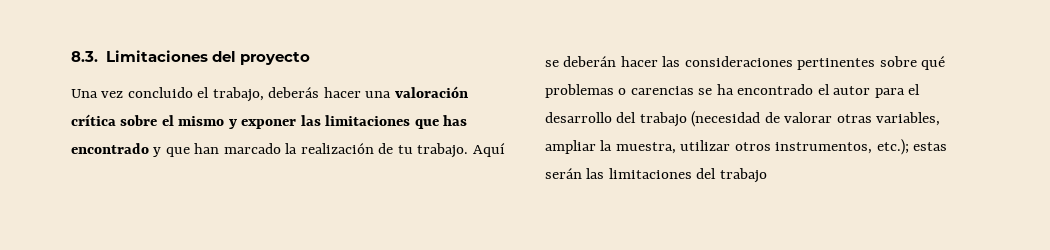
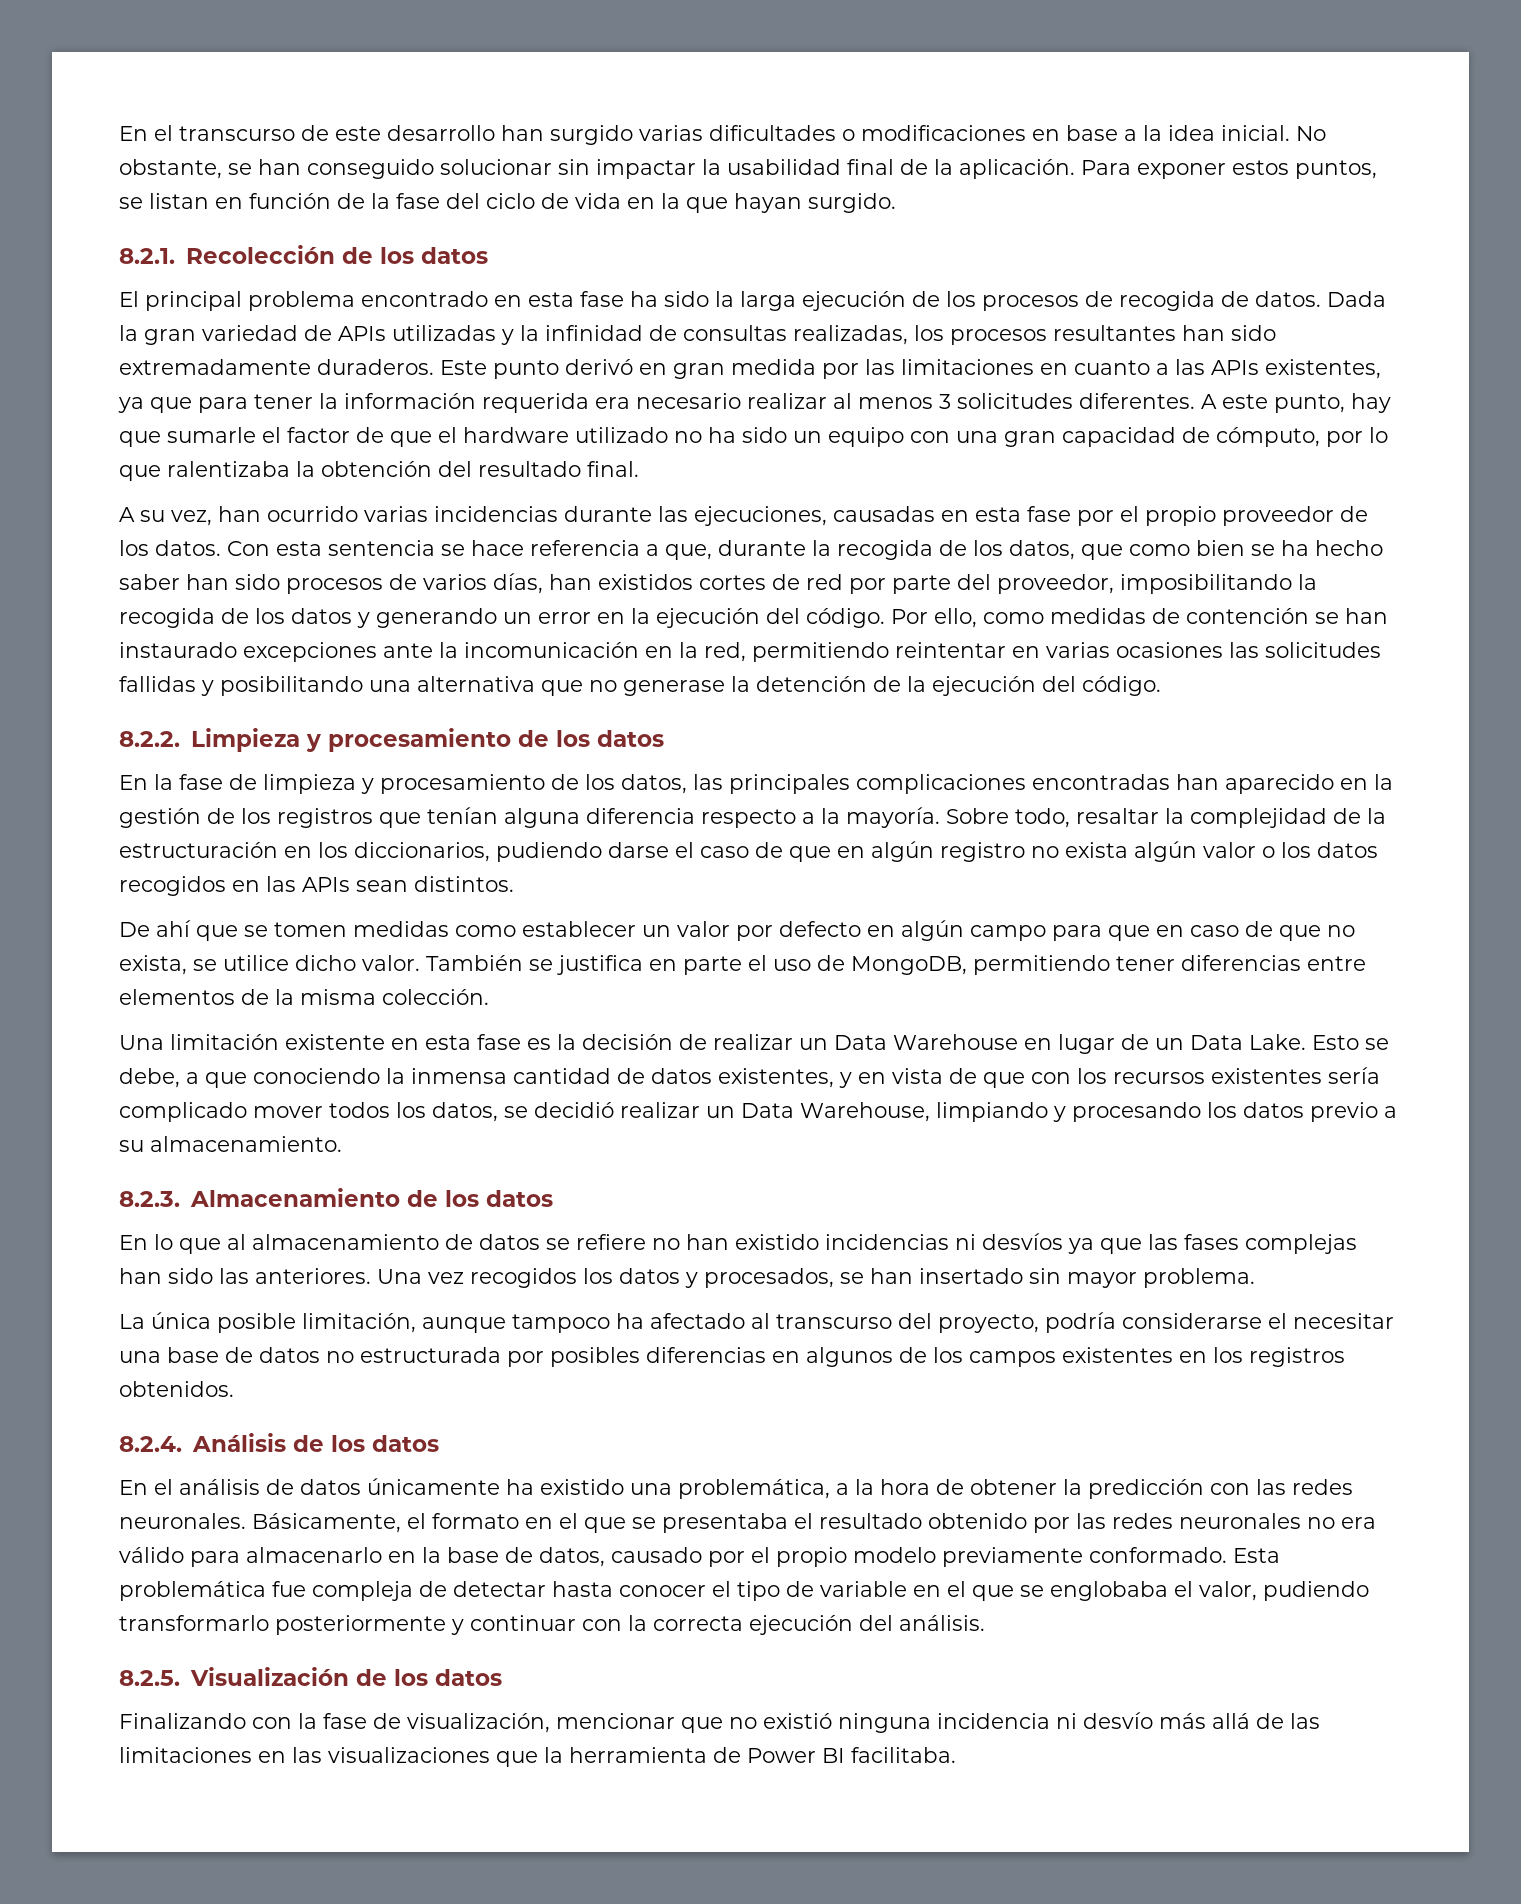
[71,50,311,65] [71,86,468,102] [71,114,468,129] [71,143,505,158] [545,56,946,70] [545,84,921,98] [545,111,941,127] [545,139,948,155] [545,168,767,183] 8.3. Limitaciones del proyecto // Una vez concluido el trabajo, deberás hacer una valoración crítica sobre el mismo y exponer las limitaciones que has encontrado y que han marcado la realización de tu trabajo. Aquí se deberán hacer las consideraciones pertinentes sobre qué problemas o carencias se ha encontrado el autor para el desarrollo del trabajo (necesidad de valorar otras variables, ampliar la muestra, utilizar otros instrumentos, etc.); estas serán las limitaciones del trabajo -> [119,125,1326,145] [119,159,1377,179] [119,193,896,213] [119,245,488,264] [119,291,1386,311] [119,325,1276,345] [119,359,1381,379] [118,393,1391,413] [119,427,1388,447] [119,461,639,481] [119,506,1368,526] [119,540,1383,560] [119,573,1317,594] [119,608,1388,628] [119,642,1381,662] [119,676,1161,696] [119,728,664,752] [119,774,1393,794] [119,807,1386,828] [119,841,1378,862] [119,876,514,896] [119,920,1355,941] [119,955,1366,975] [119,989,489,1005] [119,1034,1389,1054] [119,1067,1380,1088] [119,1102,1397,1122] [119,1136,342,1152] [119,1188,553,1207] [119,1233,1357,1254] [119,1268,1255,1288] [119,1312,1394,1333] [119,1347,1345,1367] [119,1381,234,1397] [119,1433,439,1452] [119,1478,1353,1499] [119,1513,1376,1533] [119,1547,1280,1567] [119,1581,1369,1601] [119,1615,985,1635] [119,1667,502,1686] [119,1712,1320,1733] [119,1747,956,1767] En el transcurso de este desarrollo han surgido varias dificultades o modificaciones en base a la idea inicial. No obstante, se han conseguido solucionar sin impactar la usabilidad final de la aplicación. Para exponer estos puntos, se listan en función de la fase del ciclo de vida en la que hayan surgido. // 8.2.1. Recolección de los datos // El principal problema encontrado en esta fase ha sido la larga ejecución de los procesos de recogida de datos. Dada la gran variedad de APIs utilizadas y la infinidad de consultas realizadas, los procesos resultantes han sido extremadamente duraderos. Este punto derivó en gran medida por las limitaciones en cuanto a las APIs existentes, ya que para tener la información requerida era necesario realizar al menos 3 solicitudes diferentes. A este punto, hay que sumarle el factor de que el hardware utilizado no ha sido un equipo con una gran capacidad de cómputo, por lo que ralentizaba la obtención del resultado final. // A su vez, han ocurrido varias incidencias durante las ejecuciones, causadas en esta fase por el propio proveedor de los datos. Con esta sentencia se hace referencia a que, durante la recogida de los datos, que como bien se ha hecho saber han sido procesos de varios días, han existidos cortes de red por parte del proveedor, imposibilitando la recogida de los datos y generando un error en la ejecución del código. Por ello, como medidas de contención se han instaurado excepciones ante la incomunicación en la red, permitiendo reintentar en varias ocasiones las solicitudes fallidas y posibilitando una alternativa que no generase la detención de la ejecución del código. // 8.2.2. Limpieza y procesamiento de los datos // En la fase de limpieza y procesamiento de los datos, las principales complicaciones encontradas han aparecido en la gestión de los registros que tenían alguna diferencia respecto a la mayoría. Sobre todo, resaltar la complejidad de la estructuración en los diccionarios, pudiendo darse el caso de que en algún registro no exista algún valor o los datos recogidos en las APIs sean distintos. // De ahí que se tomen medidas como establecer un valor por defecto en algún campo para que en caso de que no exista, se utilice dicho valor. También se justifica en parte el uso de MongoDB, permitiendo tener diferencias entre elementos de la misma colección. // Una limitación existente en esta fase es la decisión de realizar un Data Warehouse en lugar de un Data Lake. Esto se debe, a que conociendo la inmensa cantidad de datos existentes, y en vista de que con los recursos existentes sería complicado mover todos los datos, se decidió realizar un Data Warehouse, limpiando y procesando los datos previo a su almacenamiento. // 8.2.3. Almacenamiento de los datos // En lo que al almacenamiento de datos se refiere no han existido incidencias ni desvíos ya que las fases complejas han sido las anteriores. Una vez recogidos los datos y procesados, se han insertado sin mayor problema. // La única posible limitación, aunque tampoco ha afectado al transcurso del proyecto, podría considerarse el necesitar una base de datos no estructurada por posibles diferencias en algunos de los campos existentes en los registros obtenidos. // 8.2.4. Análisis de los datos // En el análisis de datos únicamente ha existido una problemática, a la hora de obtener la predicción con las redes neuronales. Básicamente, el formato en el que se presentaba el resultado obtenido por las redes neuronales no era válido para almacenarlo en la base de datos, causado por el propio modelo previamente conformado. Esta problemática fue compleja de detectar hasta conocer el tipo de variable en el que se englobaba el valor, pudiendo transformarlo posteriormente y continuar con la correcta ejecución del análisis. // 8.2.5. Visualización de los datos // Finalizando con la fase de visualización, mencionar que no existió ninguna incidencia ni desvío más allá de las limitaciones en las visualizaciones que la herramienta de Power BI facilitaba.

